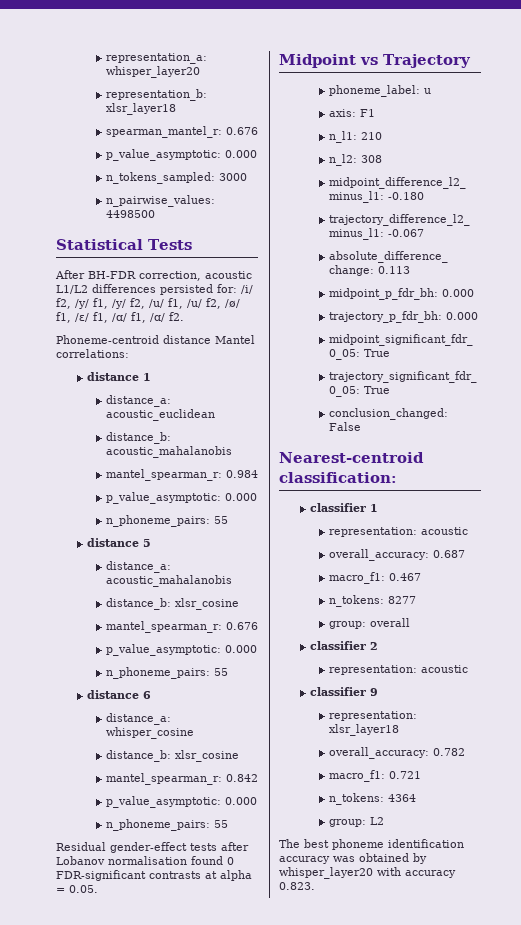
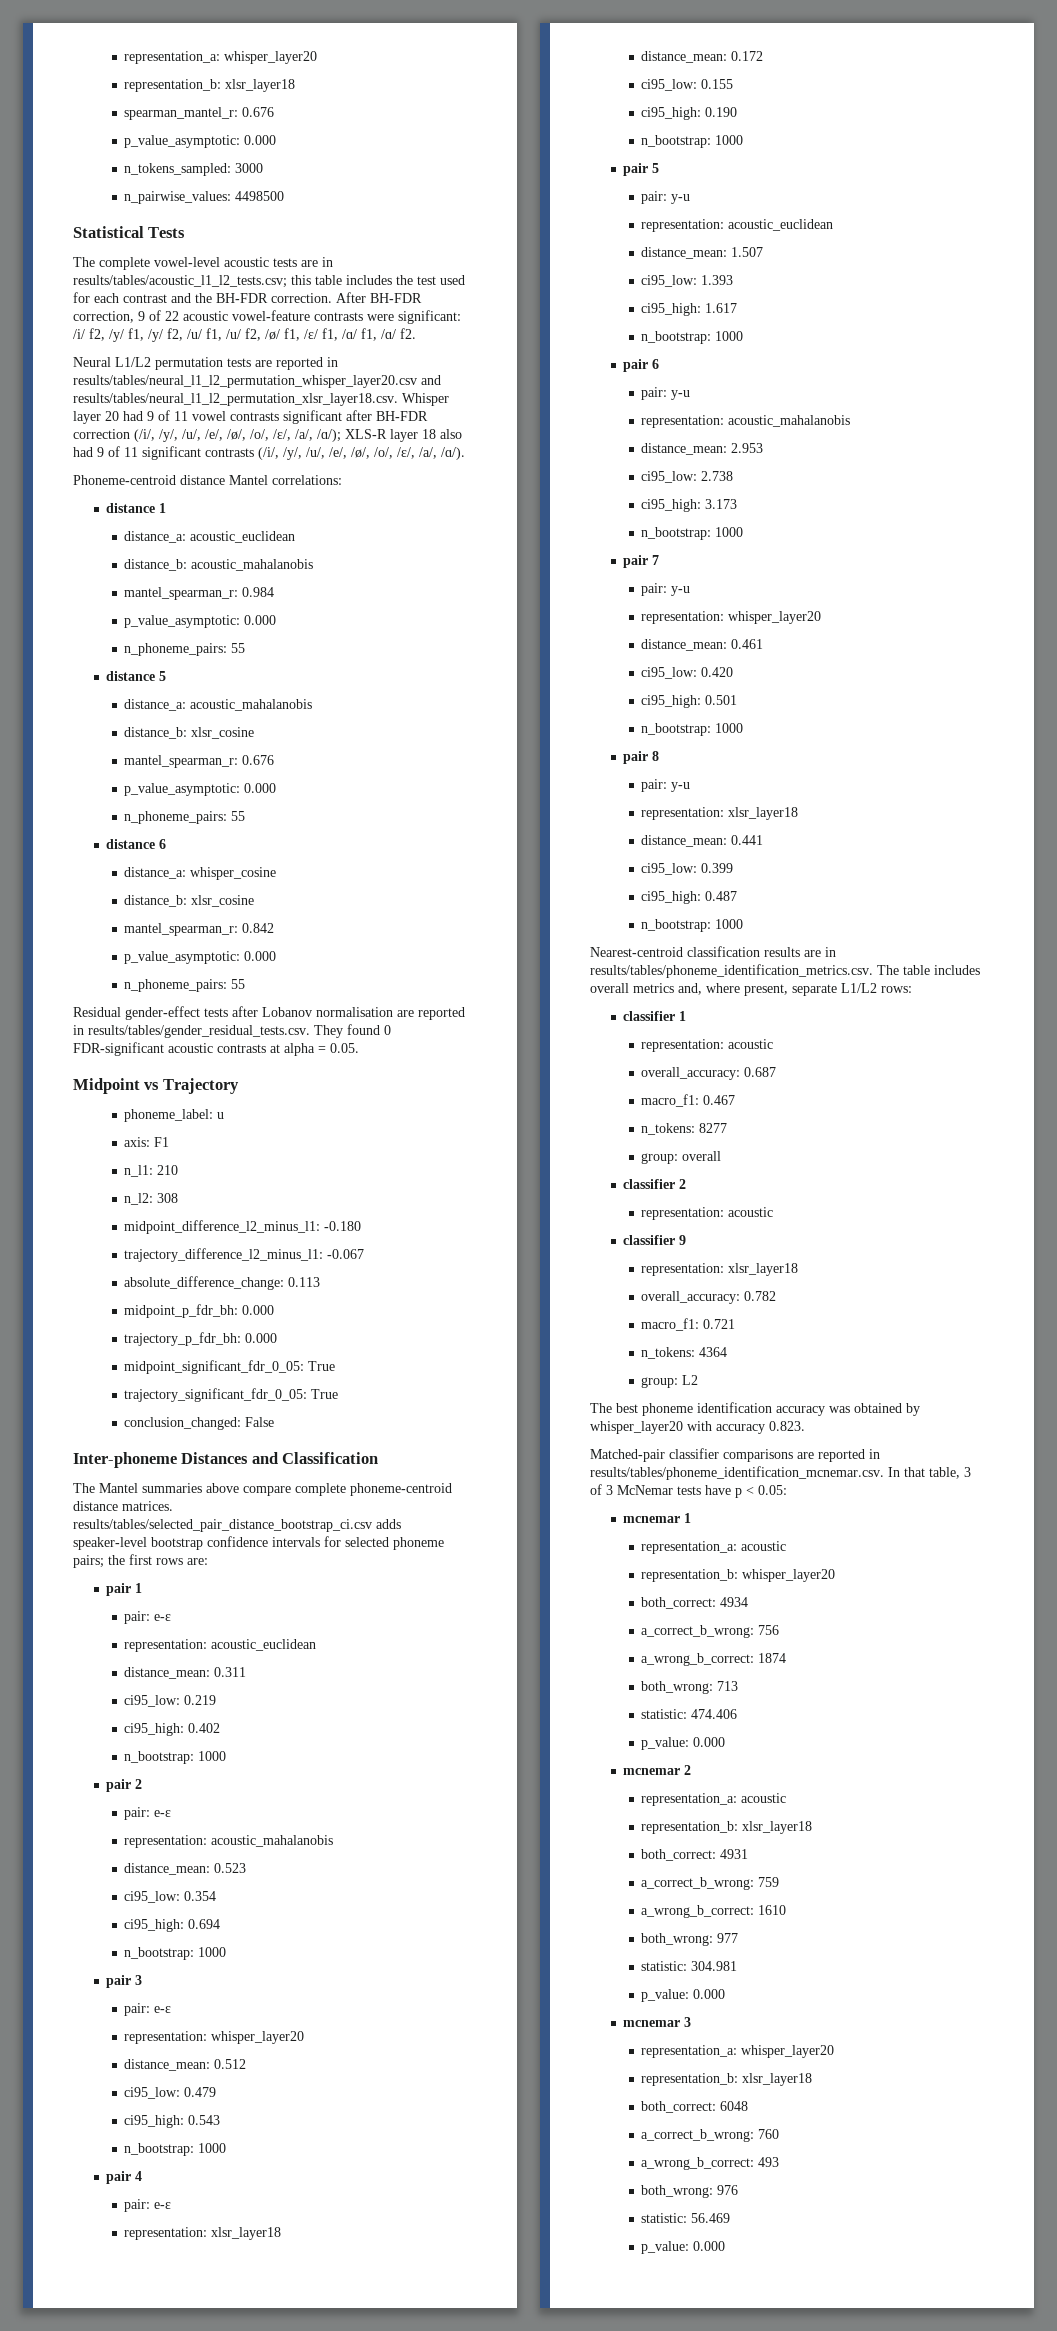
[55,270,252,281] [56,284,237,295] After BH-FDR correction, acoustic L1/L2 differences persisted for: -> [73,257,333,270] [73,275,465,288] [73,292,422,303] [73,310,461,324] The complete vowel-level acoustic tests are in results/tables/acoustic_l1_l2_tests.csv; this table includes the test used for each contrast and the BH-FDR correction. After BH-FDR correction, 9 of 22 acoustic vowel-feature contrasts were significant:
(184, 316) none -> [73,357,338,370] [73,375,441,388] [73,393,449,406] [73,410,428,424] [73,429,462,442] [73,446,465,460] // Neural L1/L2 permutation tests are reported in results/tables/neural_l1_l2_permutation_whisper_layer20.csv and results/tables/neural_l1_l2_permutation_xlsr_layer18.csv. Whisper layer 20 had 9 of 11 vowel contrasts significant after BH-FDR correction (/i/, /y/, /u/, /e/, /ø/, /o/, /ɛ/, /a/, /ɑ/); XLS-R layer 18 also had 9 of 11 significant contrasts (/i/, /y/, /u/, /e/, /ø/, /o/, /ɛ/, /a/, /ɑ/).
(187, 860) none -> [397,1007,465,1020] [73,1025,343,1038] are reported in results/tables/gender_residual_tests.csv. They
(146, 875) none -> [168,1043,213,1053] acoustic
[279,452,424,463] [279,472,397,483] Nearest-centroid classification: -> [73,1452,379,1468] [73,1483,452,1496] [73,1501,173,1511] [73,1519,401,1532] [73,1536,444,1550] [73,1554,208,1568] [106,1583,143,1596] [124,1611,172,1624] [124,1639,317,1652] [124,1667,247,1679] [124,1695,217,1707] [124,1723,221,1736] [124,1751,227,1764] [106,1779,143,1792] [124,1807,172,1820] [124,1835,334,1848] [124,1863,247,1875] [124,1891,217,1903] [124,1919,221,1932] [124,1947,227,1960] [106,1975,143,1988] [124,2003,172,2016] [124,2031,305,2044] [124,2059,247,2071] [124,2087,217,2099] [124,2115,221,2128] [124,2143,227,2156] [106,2171,143,2184] [124,2199,172,2212] [124,2227,282,2240] [641,51,764,63] [641,79,734,91] [641,107,738,120] [641,135,744,148] [623,163,660,176] [641,191,691,204] [641,219,834,232] [641,247,764,259] [641,275,734,287] [641,303,738,316] [641,331,744,344] [623,359,660,372] [641,387,691,400] [641,415,851,428] [641,443,764,455] [641,471,734,483] [641,499,738,512] [641,527,744,540] [623,555,660,568] [641,583,691,596] [641,611,822,624] [641,639,764,651] [641,667,734,679] [641,695,738,708] [641,723,744,736] [623,751,660,764] [641,779,691,792] [641,807,799,820] [641,835,764,847] [641,863,734,875] [641,891,738,904] [641,919,744,932] [590,946,836,957] [590,964,980,978] [590,983,912,996] Inter-phoneme Distances and Classification // The Mantel summaries above compare complete phoneme-centroid distance matrices. results/tables/selected_pair_distance_bootstrap_ci.csv adds speaker-level bootstrap confidence intervals for selected phoneme pairs; the first rows are: // pair 1 // pair: e-ɛ // representation: acoustic_euclidean // distance_mean: 0.311 // ci95_low: 0.219 // ci95_high: 0.402 // n_bootstrap: 1000 // pair 2 // pair: e-ɛ // representation: acoustic_mahalanobis // distance_mean: 0.523 // ci95_low: 0.354 // ci95_high: 0.694 // n_bootstrap: 1000 // pair 3 // pair: e-ɛ // representation: whisper_layer20 // distance_mean: 0.512 // ci95_low: 0.479 // ci95_high: 0.543 // n_bootstrap: 1000 // pair 4 // pair: e-ɛ // representation: xlsr_layer18 // distance_mean: 0.172 // ci95_low: 0.155 // ci95_high: 0.190 // n_bootstrap: 1000 // pair 5 // pair: y-u // representation: acoustic_euclidean // distance_mean: 1.507 // ci95_low: 1.393 // ci95_high: 1.617 // n_bootstrap: 1000 // pair 6 // pair: y-u // representation: acoustic_mahalanobis // distance_mean: 2.953 // ci95_low: 2.738 // ci95_high: 3.173 // n_bootstrap: 1000 // pair 7 // pair: y-u // representation: whisper_layer20 // distance_mean: 0.461 // ci95_low: 0.420 // ci95_high: 0.501 // n_bootstrap: 1000 // pair 8 // pair: y-u // representation: xlsr_layer18 // distance_mean: 0.441 // ci95_low: 0.399 // ci95_high: 0.487 // n_bootstrap: 1000 // Nearest-centroid classification results are in results/tables/phoneme_identification_metrics.csv. The table includes overall metrics and, where present, separate L1/L2 rows:
(315, 886) none -> [590,1448,880,1462] [590,1466,971,1480] [590,1484,787,1498] [623,1513,692,1523] [641,1541,787,1554] [641,1569,836,1582] [641,1597,749,1609] [641,1625,780,1638] [641,1653,787,1666] [641,1681,739,1694] [641,1709,738,1719] [641,1737,726,1750] [623,1765,692,1775] [641,1793,787,1806] [641,1821,813,1834] [641,1849,749,1861] [641,1877,780,1890] [641,1905,787,1918] [641,1933,739,1946] [641,1961,738,1971] [641,1989,726,2002] [623,2017,692,2027] [641,2045,835,2058] [641,2073,813,2086] [641,2101,749,2113] [641,2129,780,2142] [641,2157,780,2170] [641,2185,739,2198] [641,2213,731,2223] [641,2241,726,2254] // Matched-pair classifier comparisons are reported in results/tables/phoneme_identification_mcnemar.csv. In that table, 3 of 3 McNemar tests have p < 0.05: // mcnemar 1 // representation_a: acoustic // representation_b: whisper_layer20 // both_correct: 4934 // a_correct_b_wrong: 756 // a_wrong_b_correct: 1874 // both_wrong: 713 // statistic: 474.406 // p_value: 0.000 // mcnemar 2 // representation_a: acoustic // representation_b: xlsr_layer18 // both_correct: 4931 // a_correct_b_wrong: 759 // a_wrong_b_correct: 1610 // both_wrong: 977 // statistic: 304.981 // p_value: 0.000 // mcnemar 3 // representation_a: whisper_layer20 // representation_b: xlsr_layer18 // both_correct: 6048 // a_correct_b_wrong: 760 // a_wrong_b_correct: 493 // both_wrong: 976 // statistic: 56.469 // p_value: 0.000

